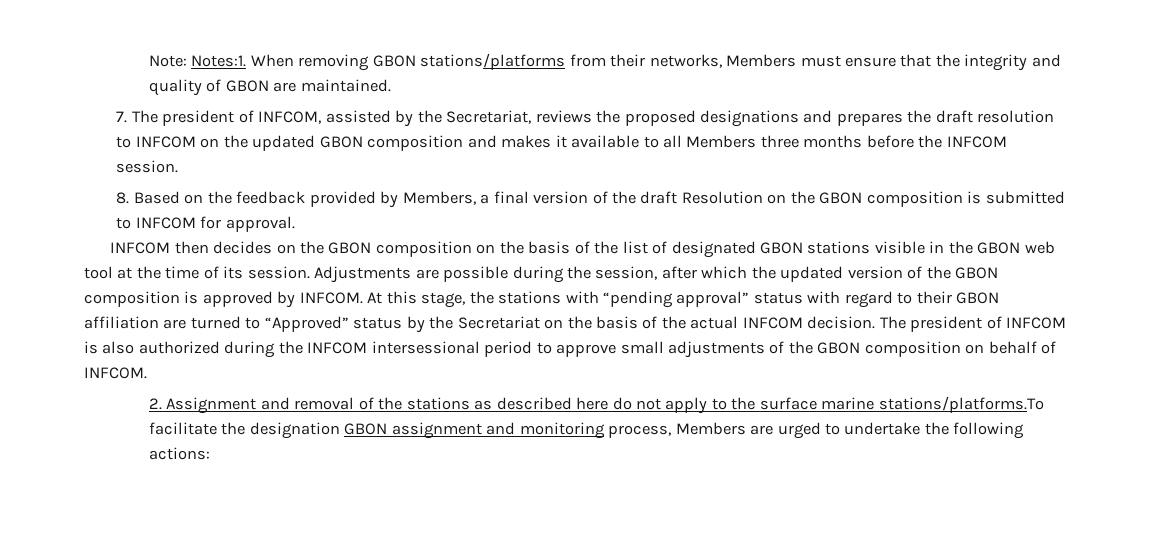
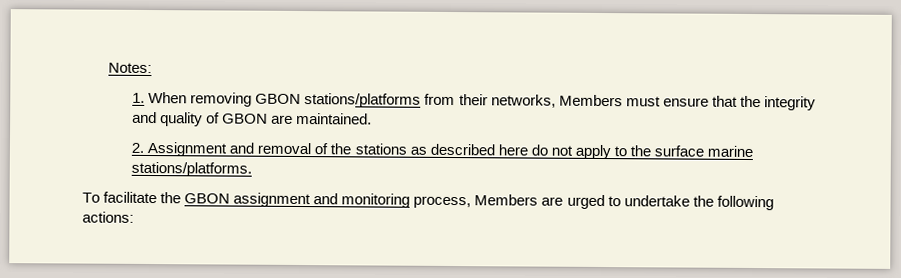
[148,55,247,67] Note: Notes:1. -> [107,62,152,74] [132,92,146,103] Notes: // 1.
[116,110,1055,127] [116,135,1007,151] [116,160,179,173] [116,191,1065,208] [116,216,295,232] [110,241,1055,258] [84,266,999,283] [84,291,1000,308] [84,316,1067,333] [84,341,1057,358] [84,367,147,379] // 7. The president of INFCOM, assisted by the Secretariat, reviews the proposed designations and prepares the draft resolution to INFCOM on the updated GBON composition and makes it available to all Members three months before the INFCOM session. // 8. Based on the feedback provided by Members, a final version of the draft Resolution on the GBON composition is submitted to INFCOM for approval. // INFCOM then decides on the GBON composition on the basis of the list of designated GBON stations visible in the GBON web tool at the time of its session. Adjustments are possible during the session, after which the updated version of the GBON composition is approved by INFCOM. At this stage, the stations with “pending approval” status with regard to their GBON affiliation are turned to “Approved” status by the Secretariat on the basis of the actual INFCOM decision. The president of INFCOM is also authorized during the INFCOM intersessional period to approve small adjustments of the GBON composition on behalf of INFCOM. -> (373, 118) none
[878,396,1044,413] stations/platforms.To -> [131,161,253,177] [82,192,100,203] stations/platforms. // To
[249,422,340,439] designation -> (182, 198) none

